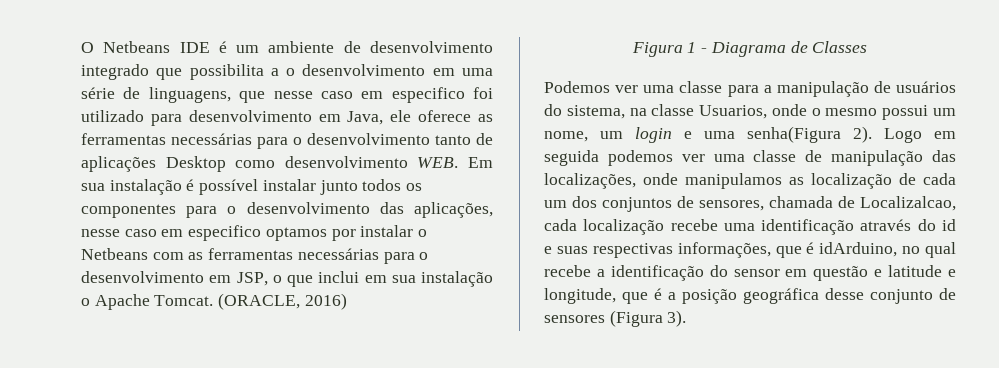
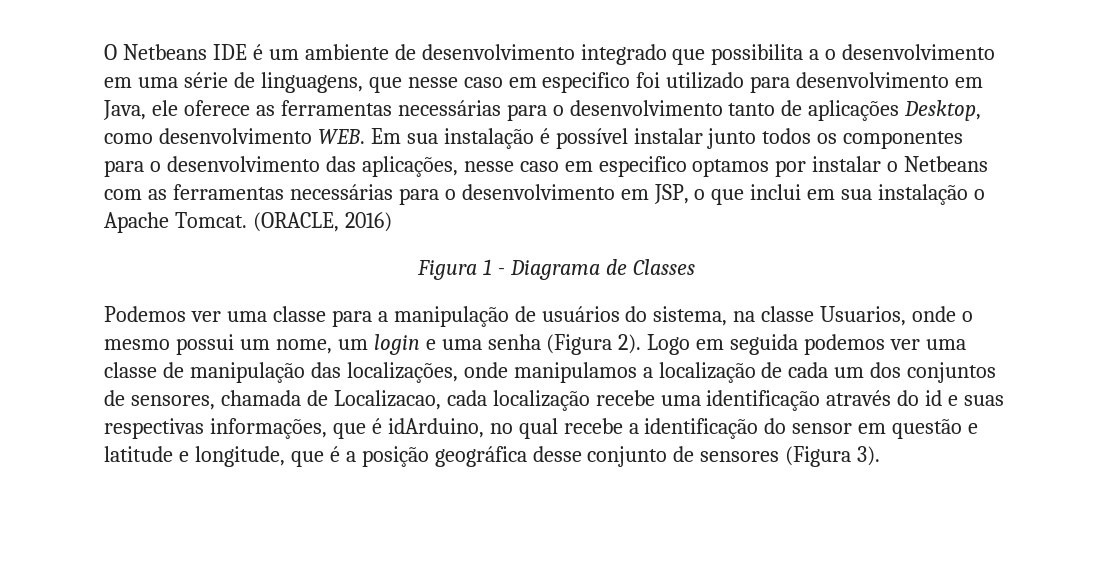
[165,156,226,172] Desktop -> [904,100,982,121] Desktop,
[747,126,841,143] senha(Figura -> [487,334,613,355] senha (Figura
[789,177,804,185] as -> [642,367,653,378] a
[860,196,956,211] Localizalcao, -> [333,390,441,410] Localizacao,

